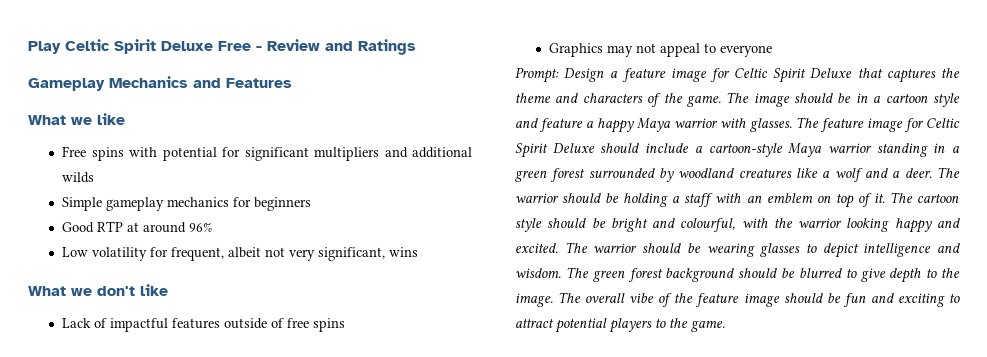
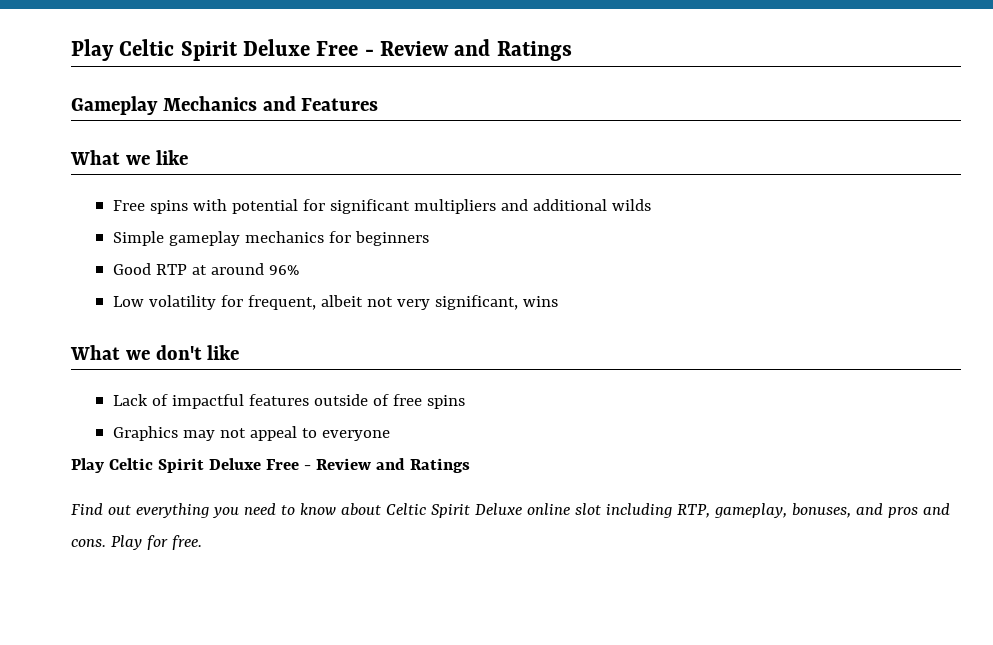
[515,67,960,83] [515,92,960,107] [515,117,960,133] [515,143,960,158] [515,167,960,182] [515,192,959,208] [515,218,960,233] [515,242,960,258] [515,267,960,283] [515,292,960,307] [515,318,725,333] Prompt: Design a feature image for Celtic Spirit Deluxe that captures the theme and characters of the game. The image should be in a cartoon style and feature a happy Maya warrior with glasses. The feature image for Celtic Spirit Deluxe should include a cartoon-style Maya warrior standing in a green forest surrounded by woodland creatures like a wolf and a deer. The warrior should be holding a staff with an emblem on top of it. The cartoon style should be bright and colourful, with the warrior looking happy and excited. The warrior should be wearing glasses to depict intelligence and wisdom. The green forest background should be blurred to give depth to the image. The overall vibe of the feature image should be fun and exciting to attract potential players to the game. -> [71,458,470,473] [71,503,950,518] [71,535,202,550] Play Celtic Spirit Deluxe Free - Review and Ratings // Find out everything you need to know about Celtic Spirit Deluxe online slot including RTP, gameplay, bonuses, and pros and cons. Play for free.

